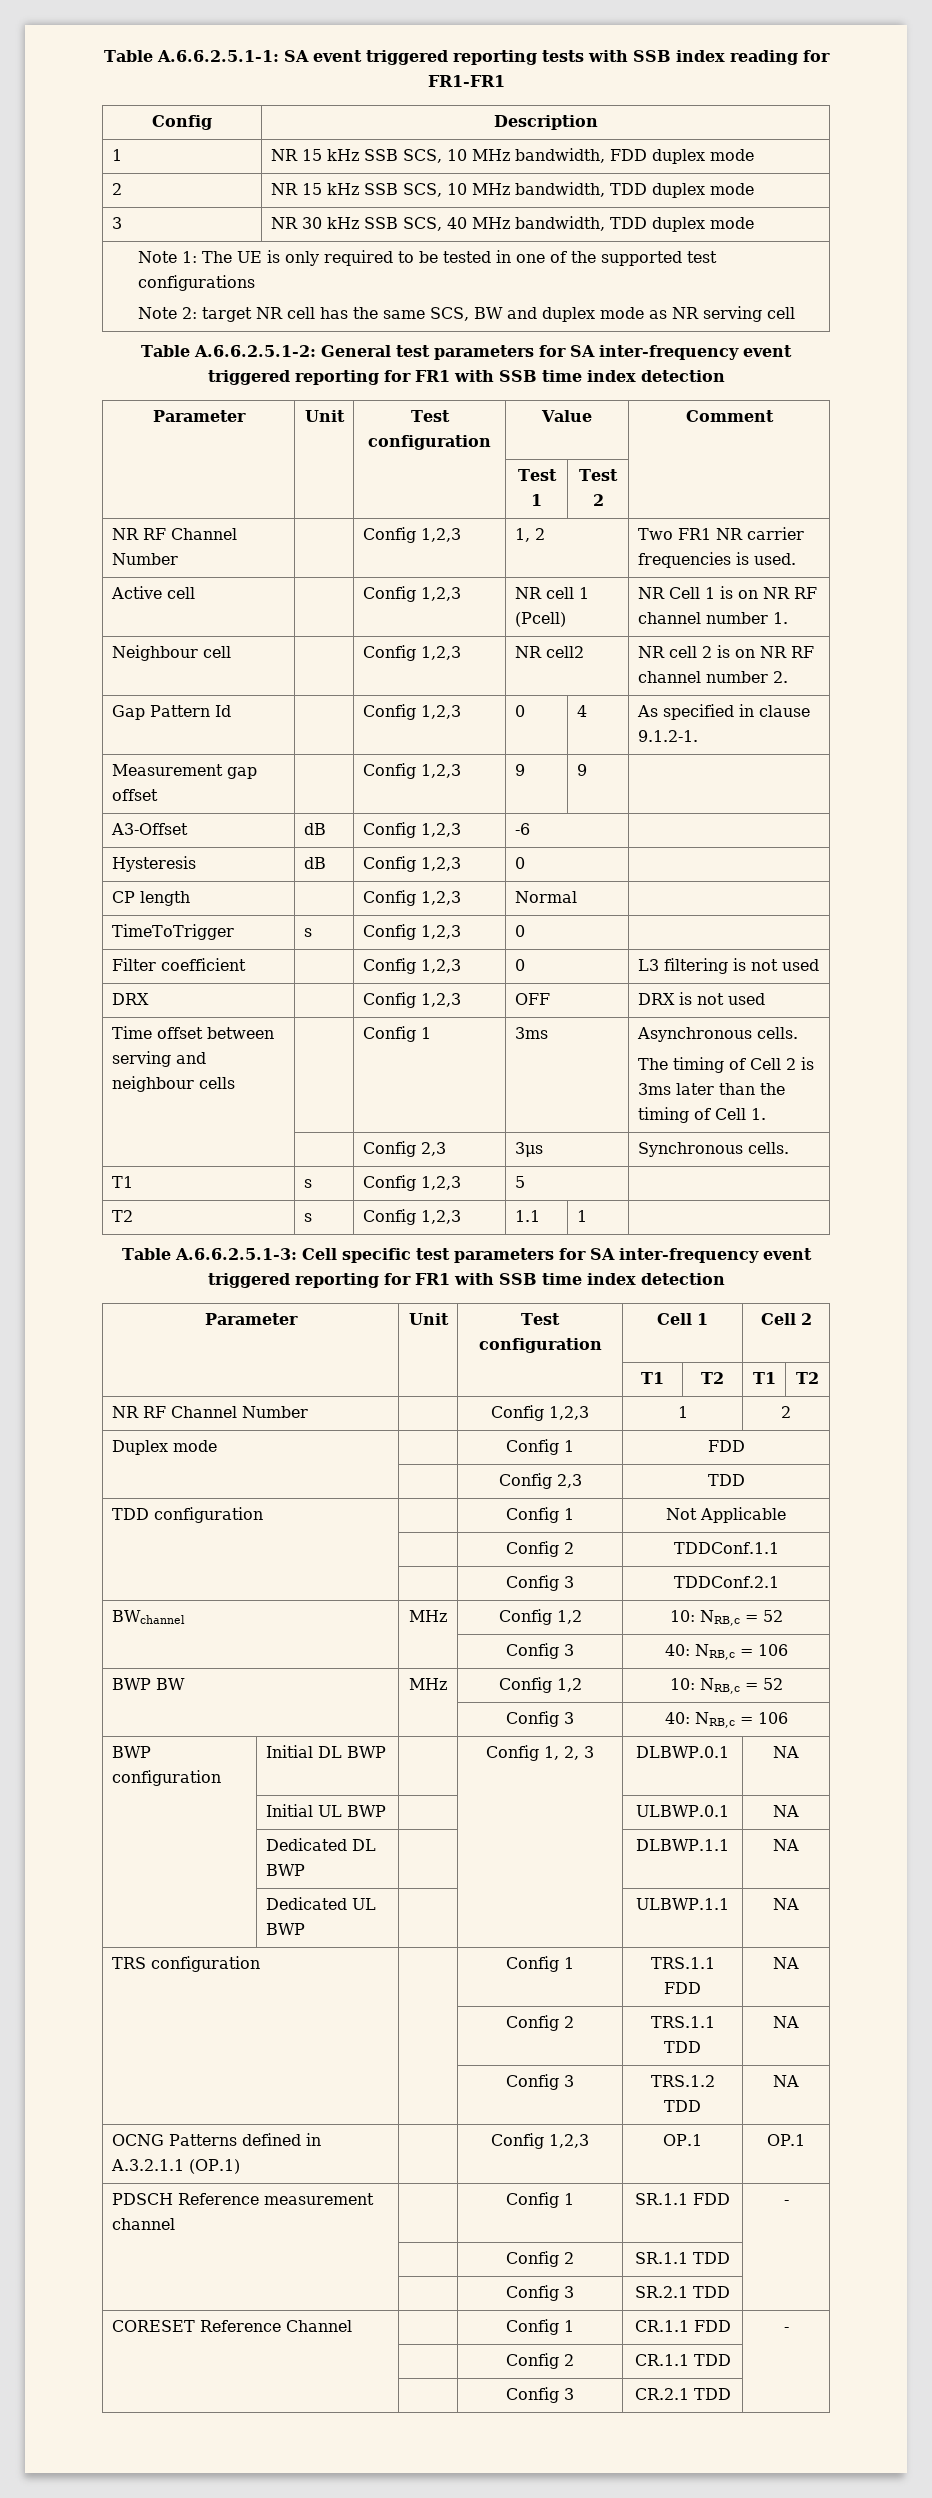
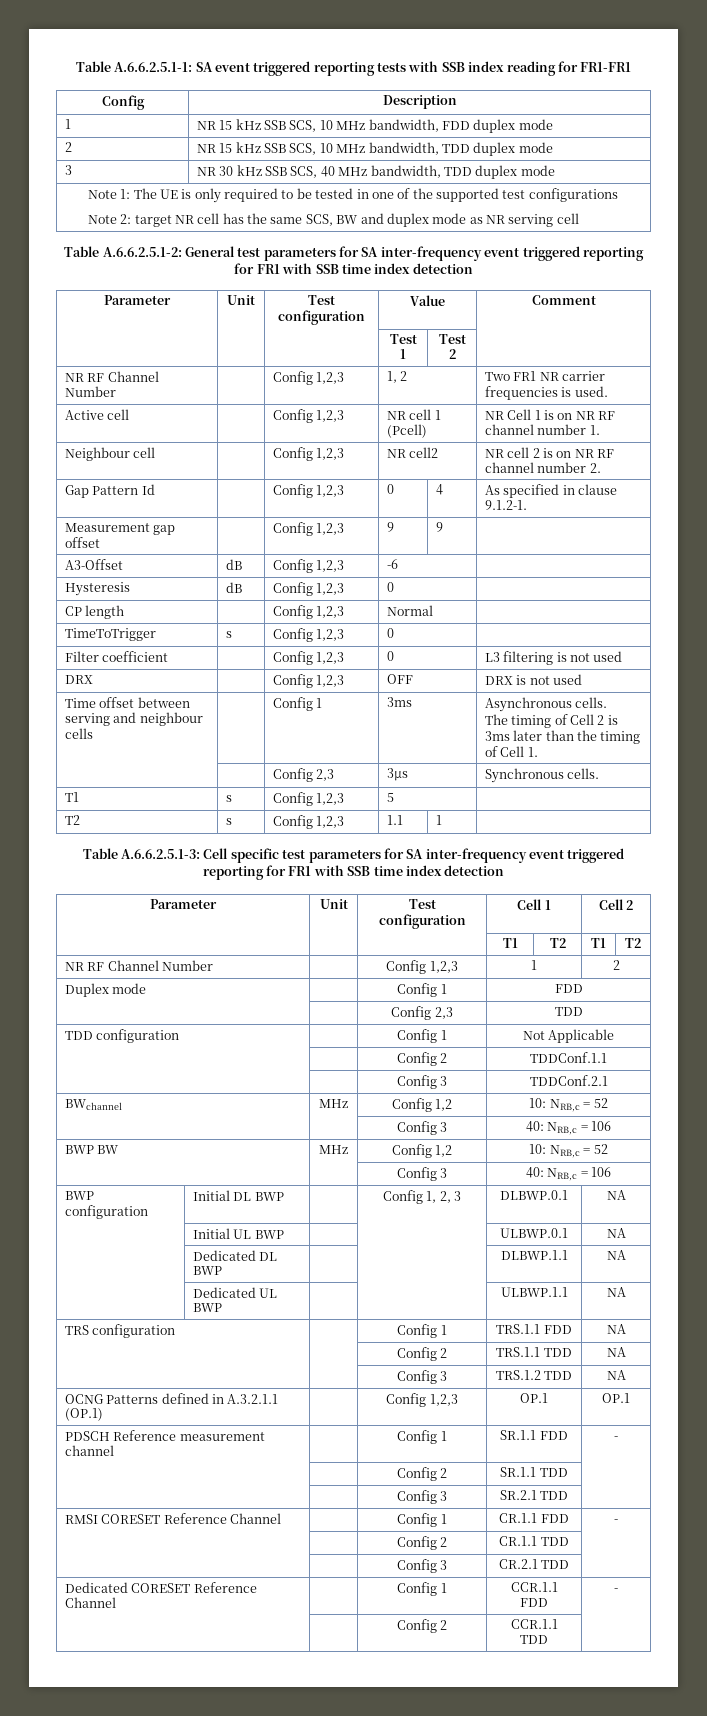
(730, 2292) none -> [64,1514,98,1524] RMSI
(731, 2394) none -> [64,1582,257,1593] [64,1597,116,1608] [397,1582,447,1596] [510,1582,558,1592] [520,1598,548,1607] [614,1588,618,1592] [396,1619,448,1633] [510,1619,558,1629] [520,1635,548,1644] // Dedicated CORESET Reference Channel | | Config 1 | CCR.1.1 FDD | - // | | Config 2 | CCR.1.1 TDD |

